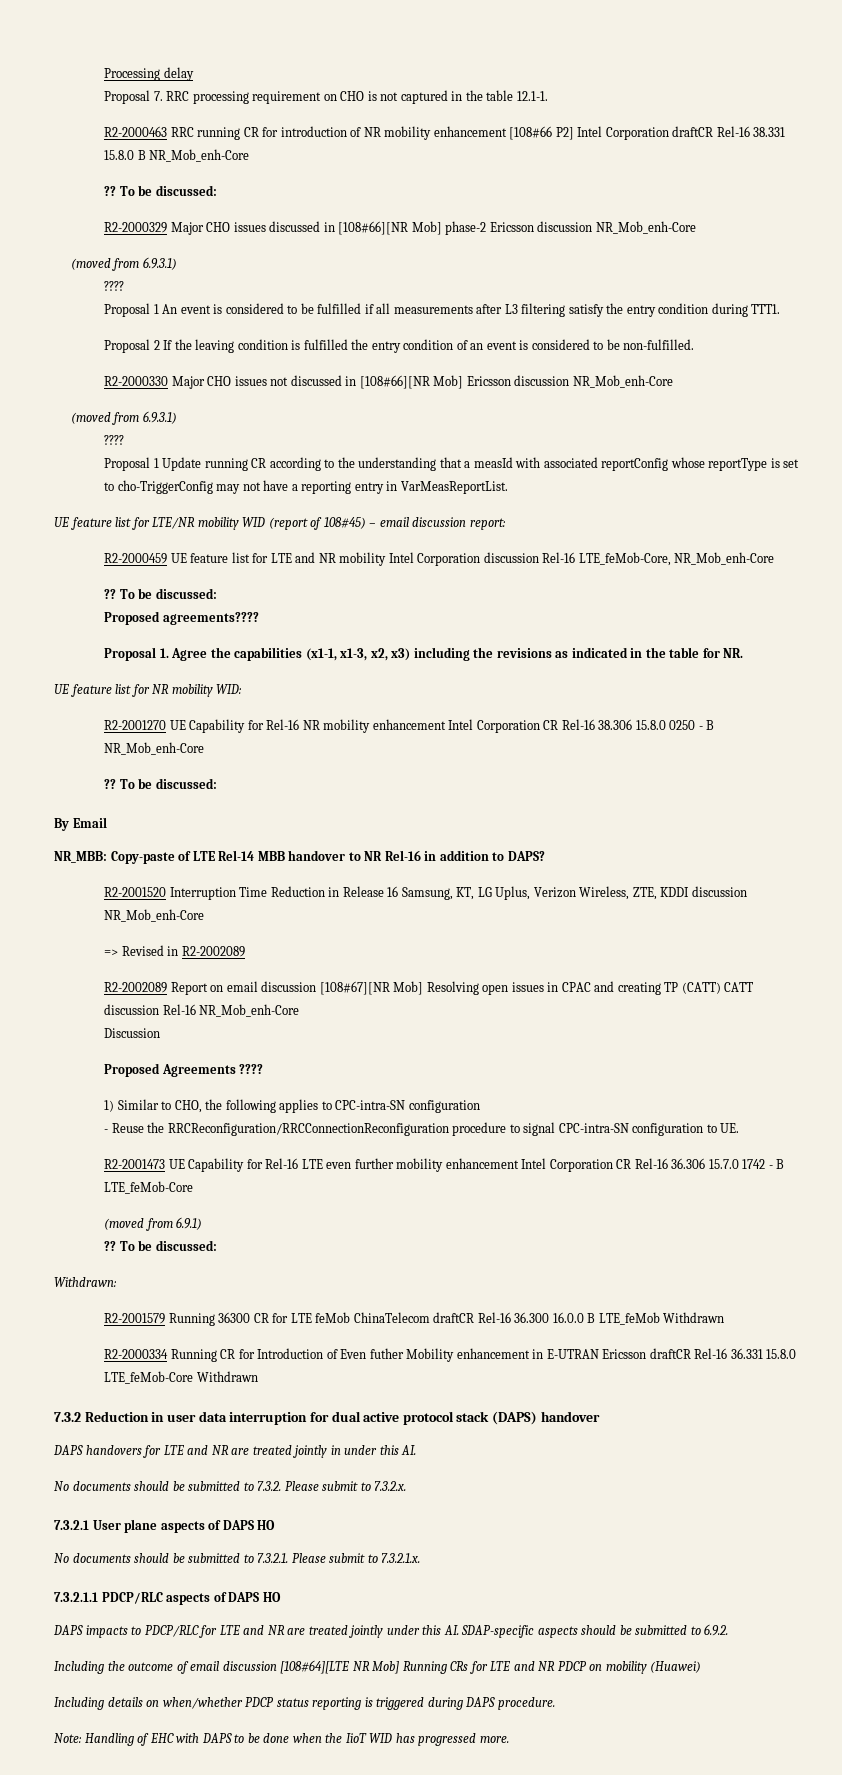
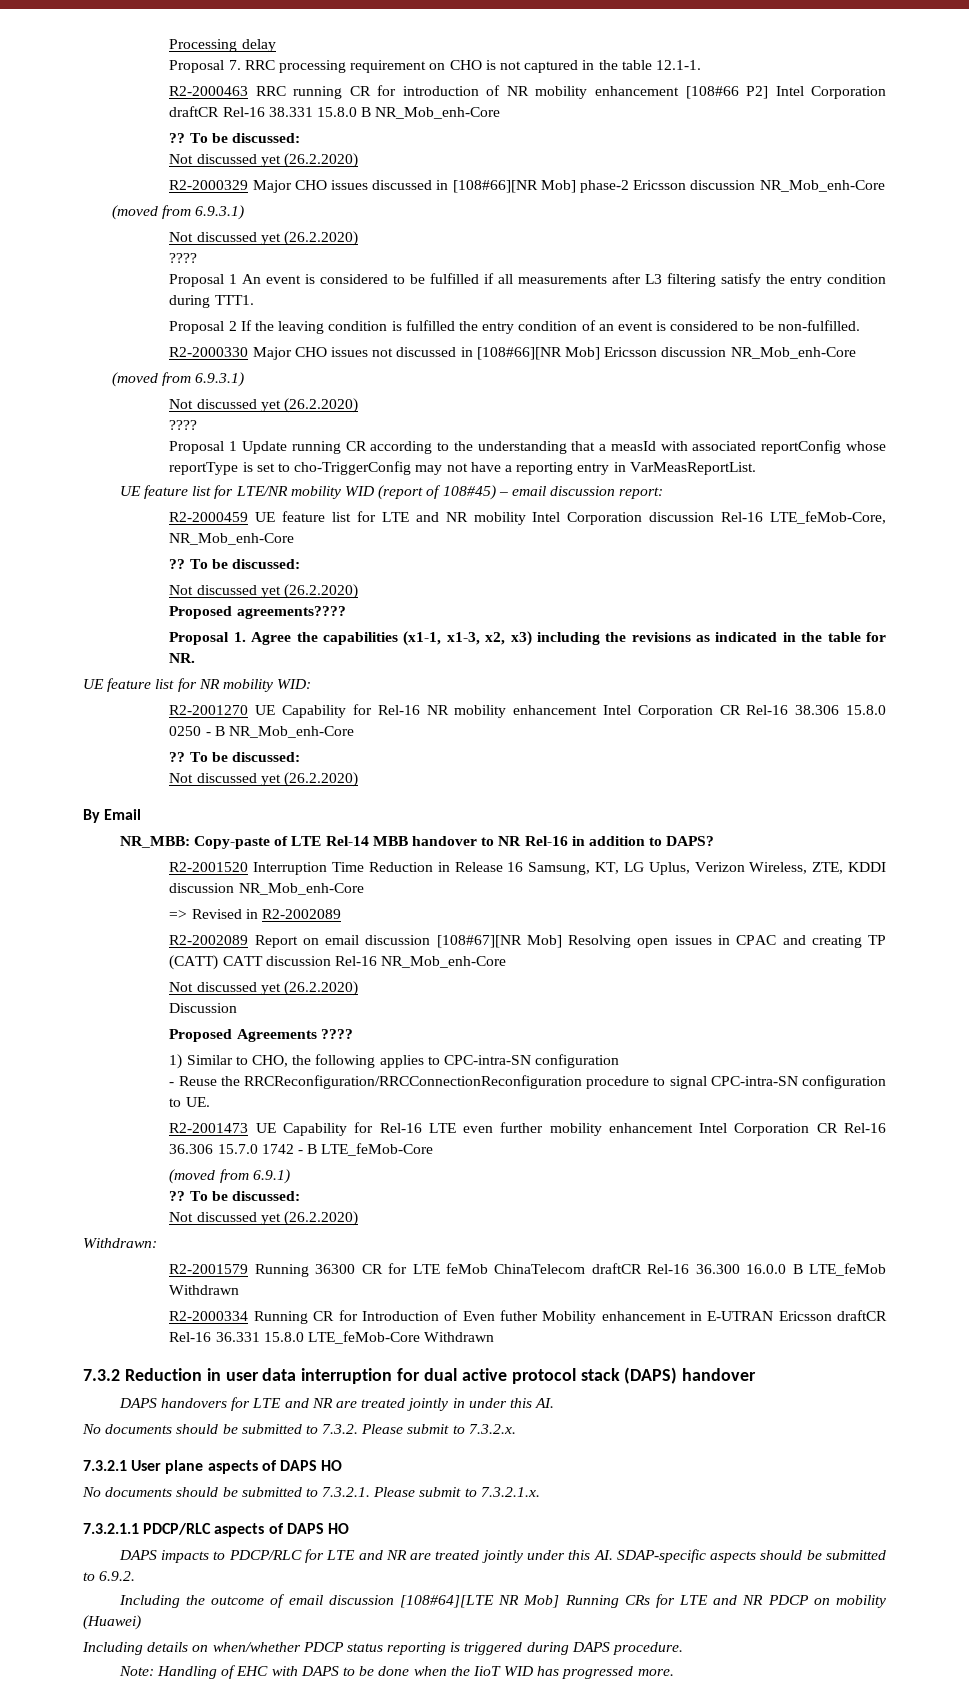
(217, 190) none -> [169,153,359,168] // Not discussed yet (26.2.2020)
(177, 263) none -> [169,231,359,246] // Not discussed yet (26.2.2020)
(177, 417) none -> [169,398,359,413] // Not discussed yet (26.2.2020)
(217, 593) none -> [169,584,359,599] // Not discussed yet (26.2.2020)
(217, 783) none -> [169,772,359,787] // Not discussed yet (26.2.2020)
(300, 1010) none -> [169,981,359,996] // Not discussed yet (26.2.2020)
(217, 1245) none -> [169,1211,359,1226] // Not discussed yet (26.2.2020)

